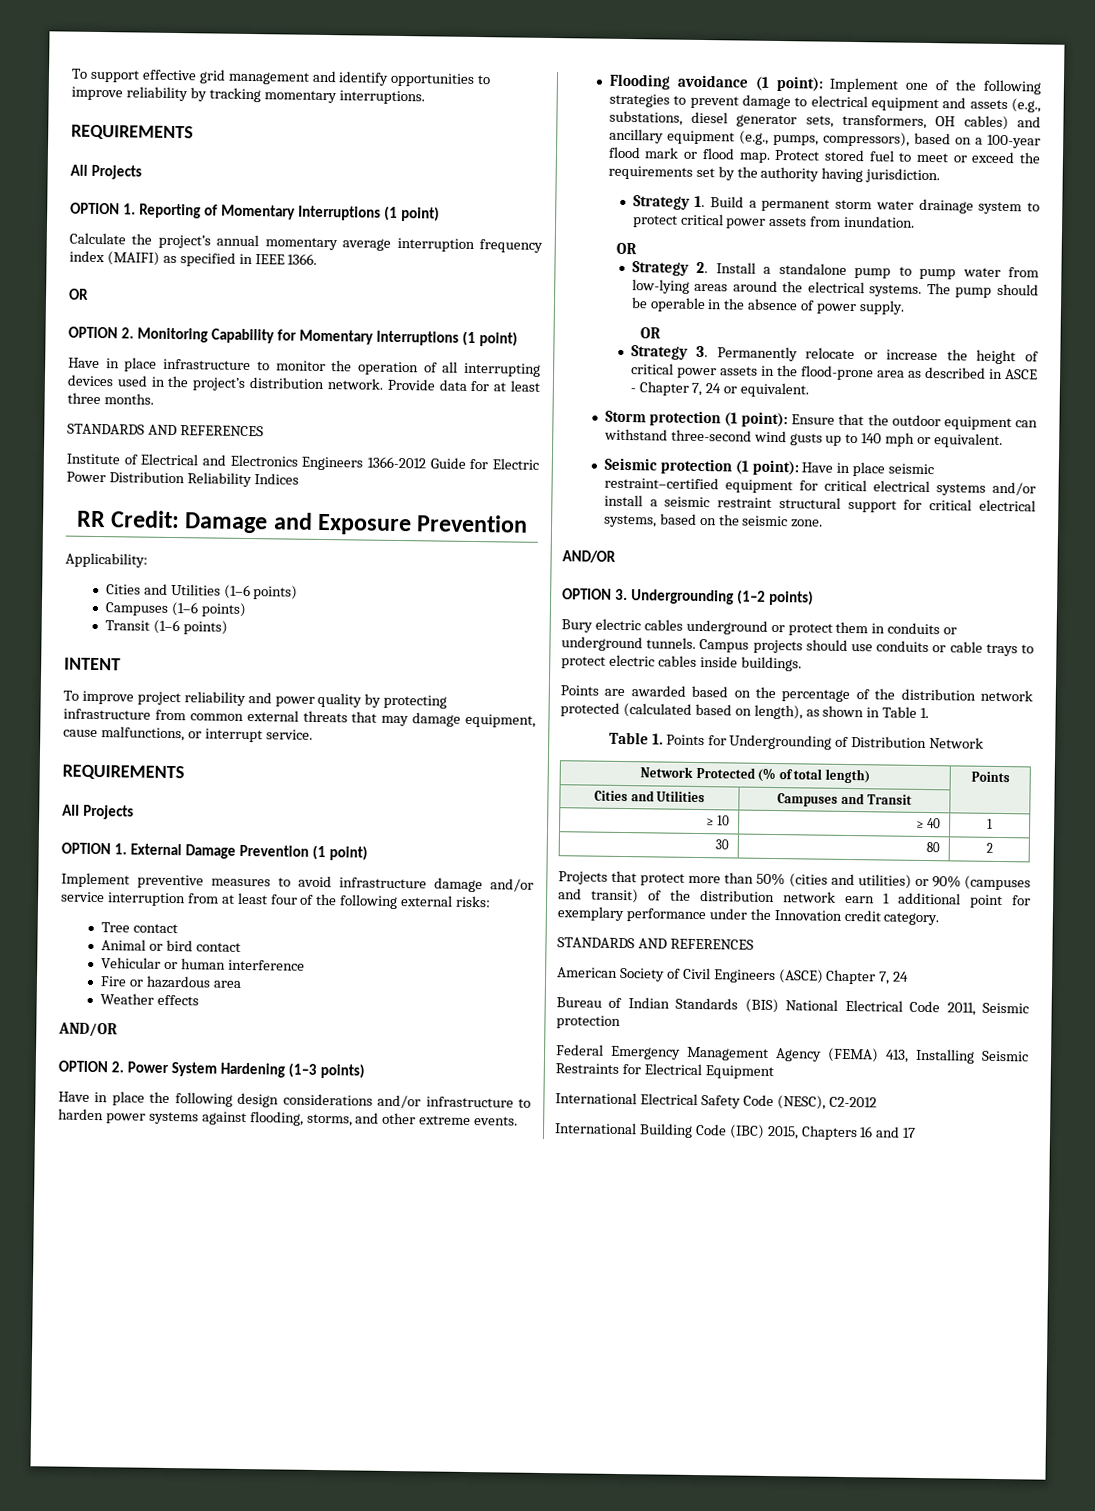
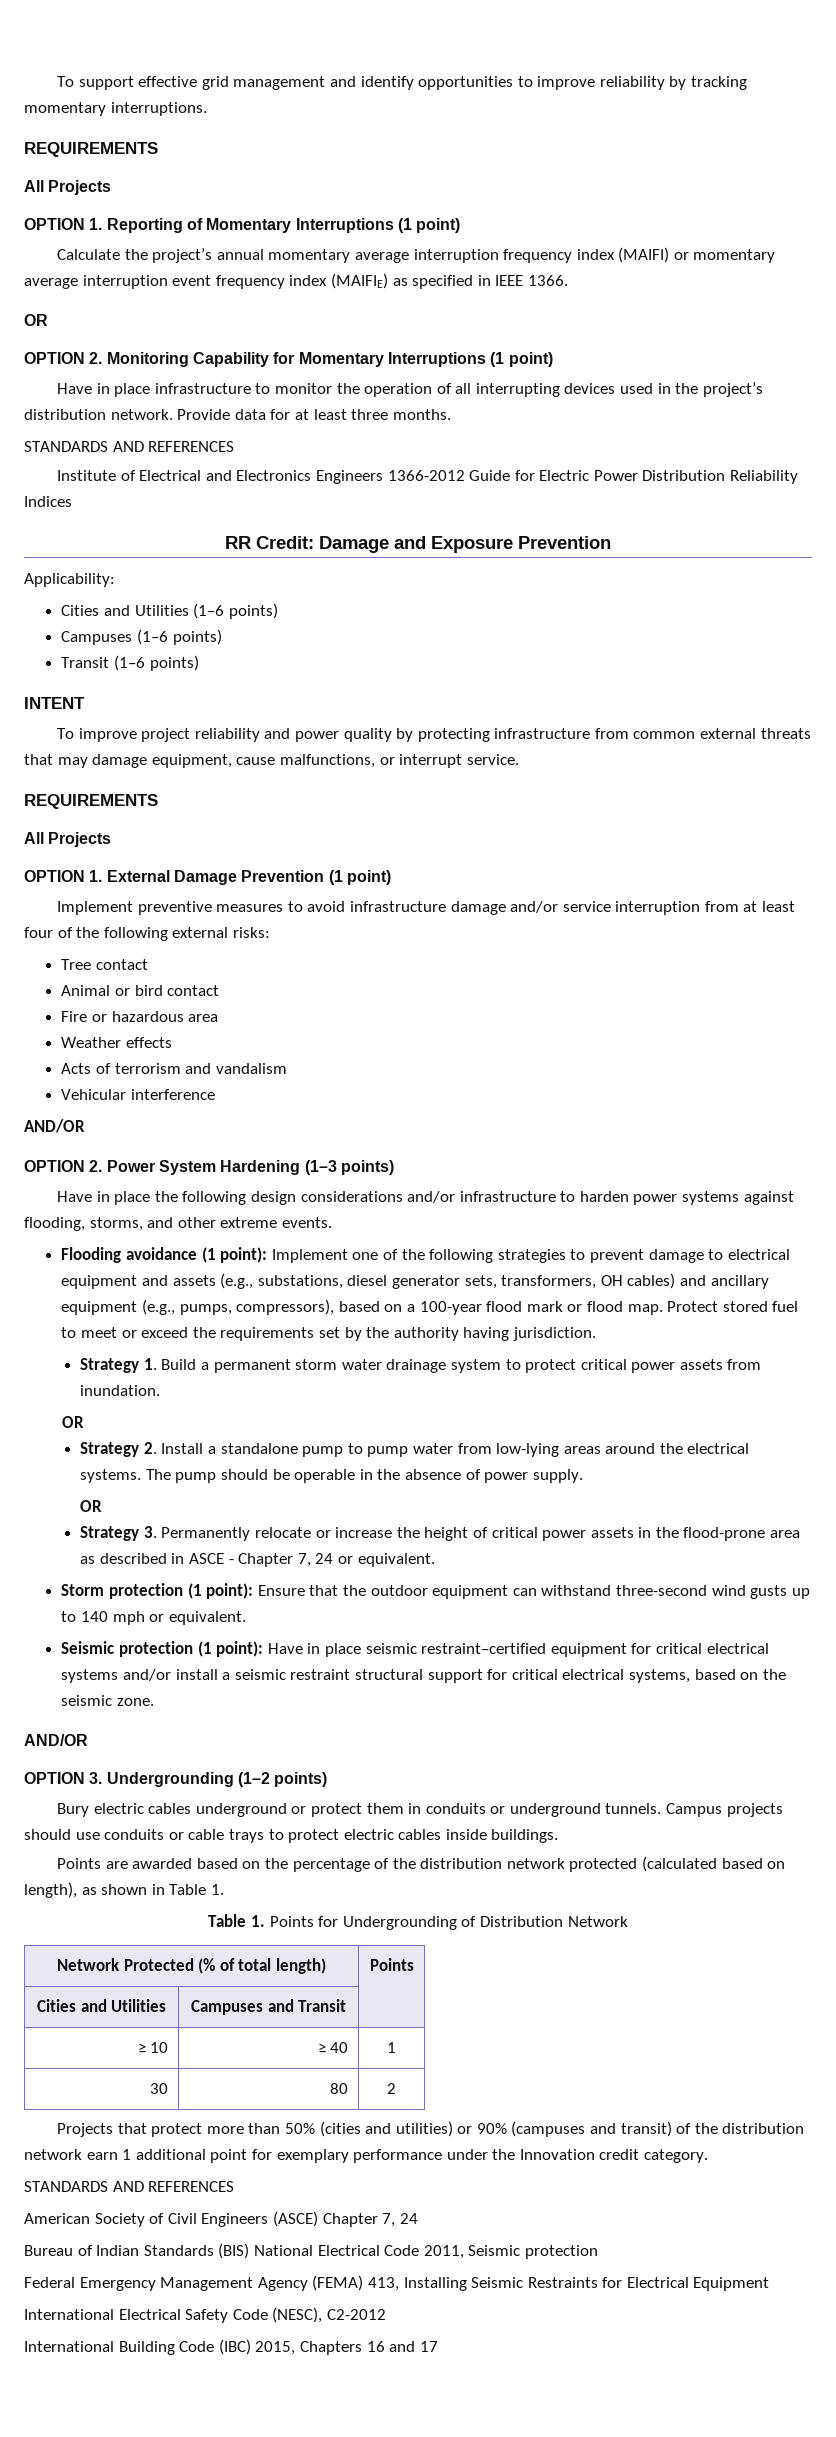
(160, 258) none -> [673,249,776,263] [24,273,388,289] or momentary average interruption event frequency index (MAIFIE)
[100,957,305,971] // Vehicular or human interference -> (220, 990) none
(199, 1000) none -> [61,1063,287,1074] [61,1089,216,1100] // Acts of terrorism and vandalism // Vehicular interference

